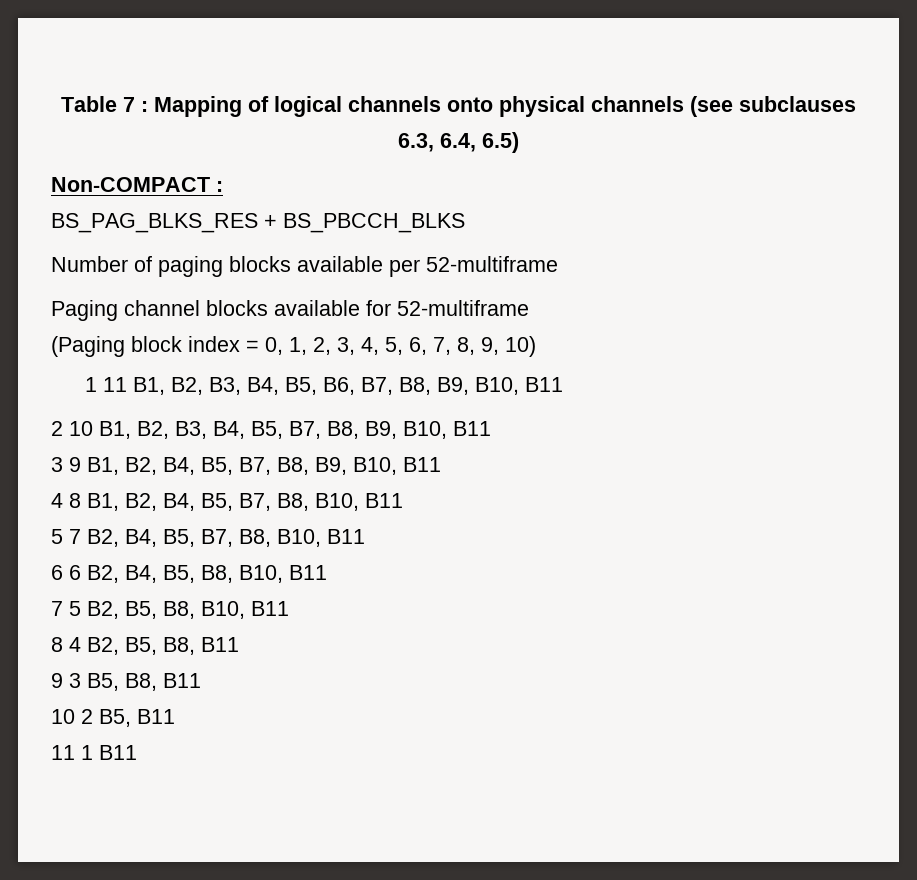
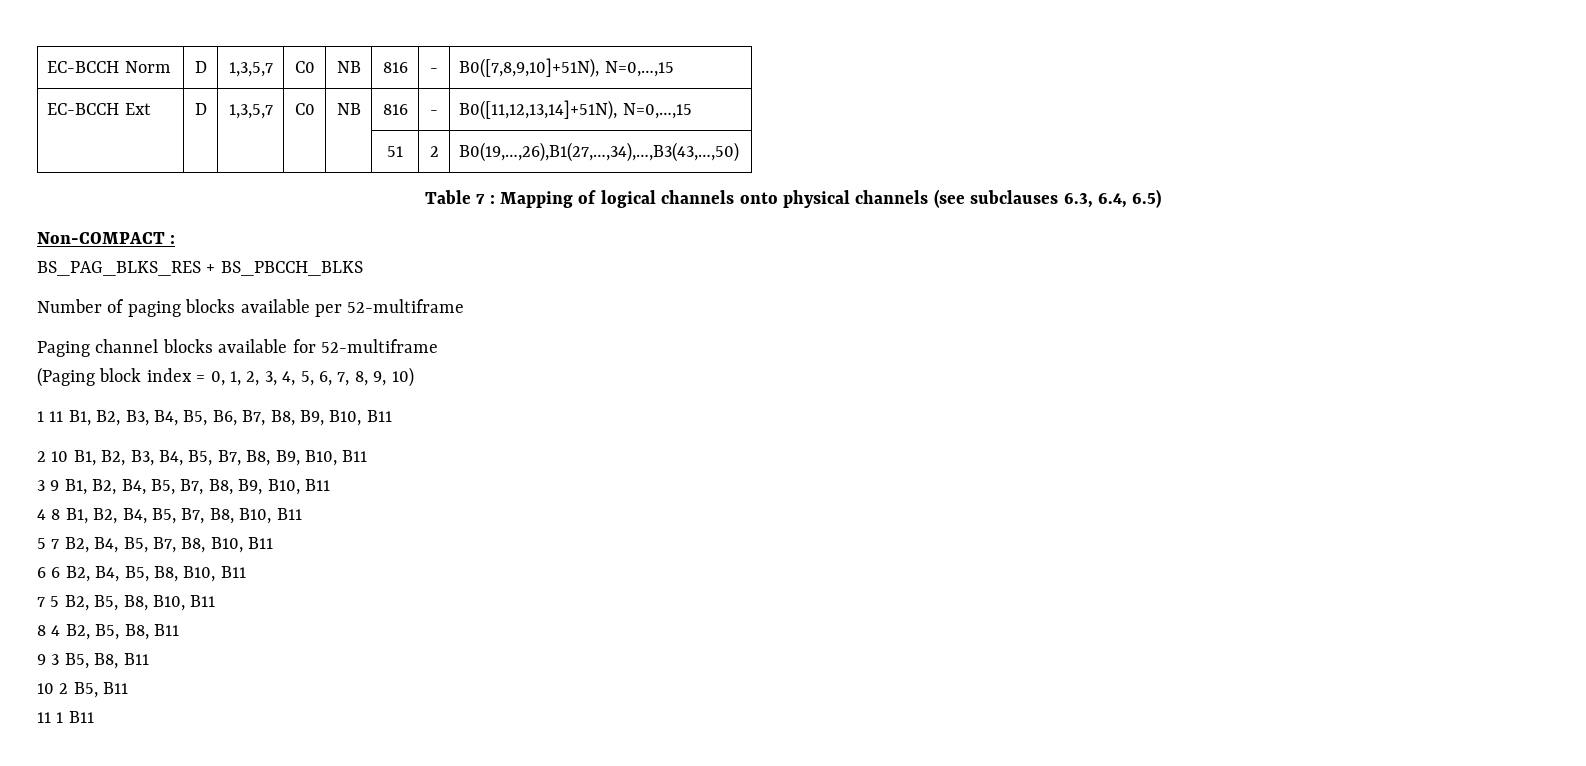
(61, 104) none -> [47,61,171,73] [194,61,207,73] [228,62,273,77] [294,61,315,73] [336,61,361,73] [382,62,408,73] [430,68,438,73] [459,58,674,78] [47,103,151,115] [194,103,207,115] [228,104,273,119] [294,103,315,115] [336,103,361,115] [382,104,408,115] [430,110,438,115] [459,100,692,120] [387,146,403,157] [429,146,439,157] [459,142,740,162] EC-BCCH Norm | D | 1,3,5,7 | C0 | NB | 816 | - | B0([7,8,9,10]+51N), N=0,…,15 // EC-BCCH Ext | D | 1,3,5,7 | C0 | NB | 816 | - | B0([11,12,13,14]+51N), N=0,…,15 // | | | | | 51 | 2 | B0(19,…,26),B1(27,…,34),…,B3(43,…,50) //

